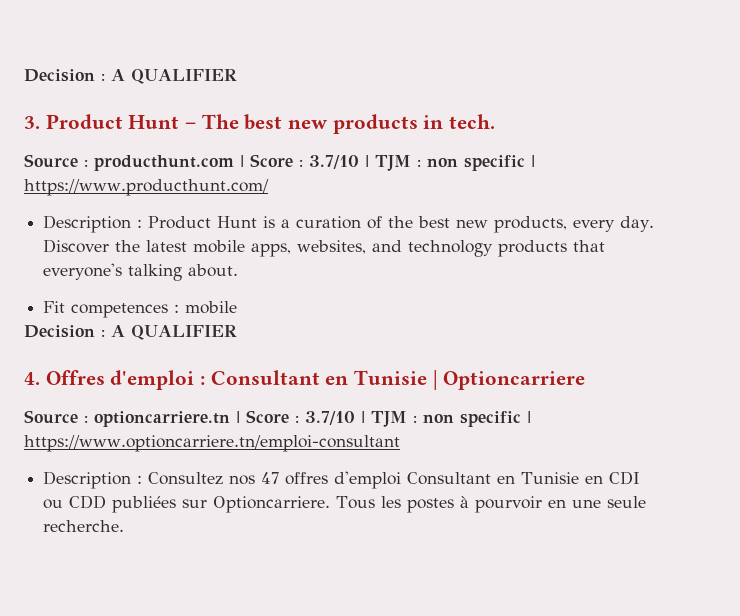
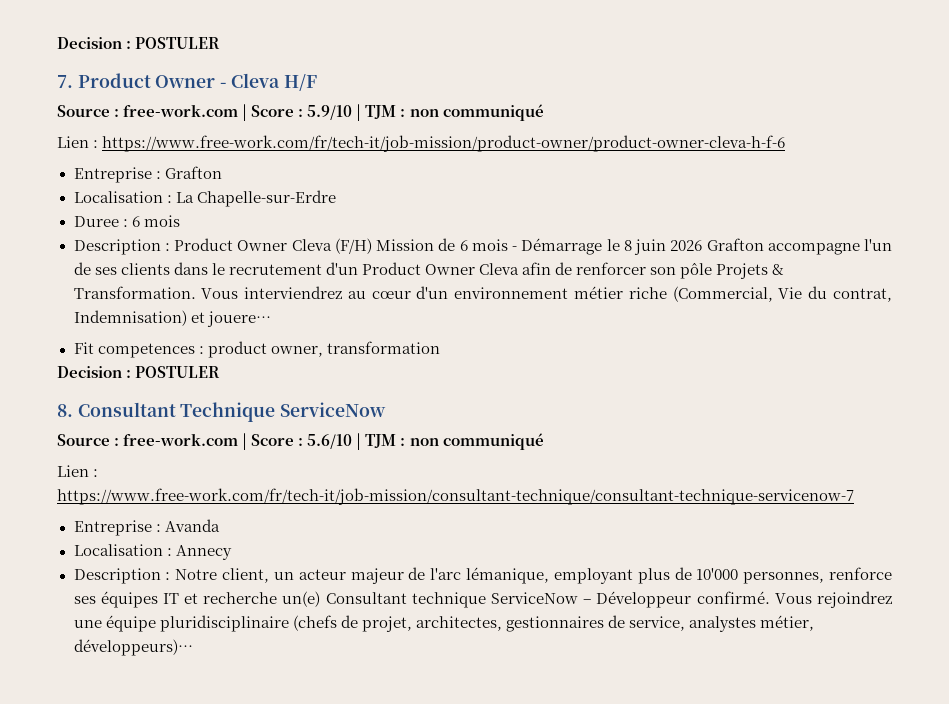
[24,69,237,84] [24,114,496,134] [24,154,535,171] [24,179,269,196] [43,215,655,233] [43,239,606,257] [43,263,239,281] Decision : A QUALIFIER // 3. Product Hunt – The best new products in tech. // Source : producthunt.com | Score : 3.7/10 | TJM : non specific | https://www.producthunt.com/ // Description : Product Hunt is a curation of the best new products, every day. Discover the latest mobile apps, websites, and technology products that everyone's talking about. -> [57,37,221,49] [57,73,317,91] [57,104,544,121] [57,135,786,152] [73,166,222,183] [73,190,336,207] [73,215,180,227] [73,238,892,255] [73,262,785,279] [73,286,892,302] [73,310,271,327] Decision : POSTULER // 7. Product Owner - Cleva H/F // Source : free-work.com | Score : 5.9/10 | TJM : non communiqué // Lien : https://www.free-work.com/fr/tech-it/job-mission/product-owner/product-owner-cleva-h-f-6 // Entreprise : Grafton // Localisation : La Chapelle-sur-Erdre // Duree : 6 mois // Description : Product Owner Cleva (F/H) Mission de 6 mois - Démarrage le 8 juin 2026 Grafton accompagne l'un de ses clients dans le recrutement d'un Product Owner Cleva afin de renforcer son pôle Projets & Transformation. Vous interviendrez au cœur d'un environnement métier riche (Commercial, Vie du contrat, Indemnisation) et jouere…
[185,301,238,314] [24,325,237,340] [24,370,586,390] [24,410,531,427] [24,435,400,452] [43,471,641,489] [43,495,647,513] [43,520,125,532] mobile // Decision : A QUALIFIER // 4. Offres d'emploi : Consultant en Tunisie | Optioncarriere // Source : optioncarriere.tn | Score : 3.7/10 | TJM : non specific | https://www.optioncarriere.tn/emploi-consultant // Description : Consultez nos 47 offres d'emploi Consultant en Tunisie en CDI ou CDD publiées sur Optioncarriere. Tous les postes à pourvoir en une seule recherche. -> [207,341,440,358] [57,366,221,378] [57,402,387,422] [57,433,544,450] [57,465,99,477] [57,488,854,505] [73,519,220,536] [73,544,232,560] [73,567,893,584] [73,591,893,608] [73,615,815,632] [73,639,193,656] product owner, transformation // Decision : POSTULER // 8. Consultant Technique ServiceNow // Source : free-work.com | Score : 5.6/10 | TJM : non communiqué // Lien : https://www.free-work.com/fr/tech-it/job-mission/consultant-technique/consultant-technique-servicenow-7 // Entreprise : Avanda // Localisation : Annecy // Description : Notre client, un acteur majeur de l'arc lémanique, employant plus de 10'000 personnes, renforce ses équipes IT et recherche un(e) Consultant technique ServiceNow – Développeur confirmé. Vous rejoindrez une équipe pluridisciplinaire (chefs de projet, architectes, gestionnaires de service, analystes métier, développeurs)…

